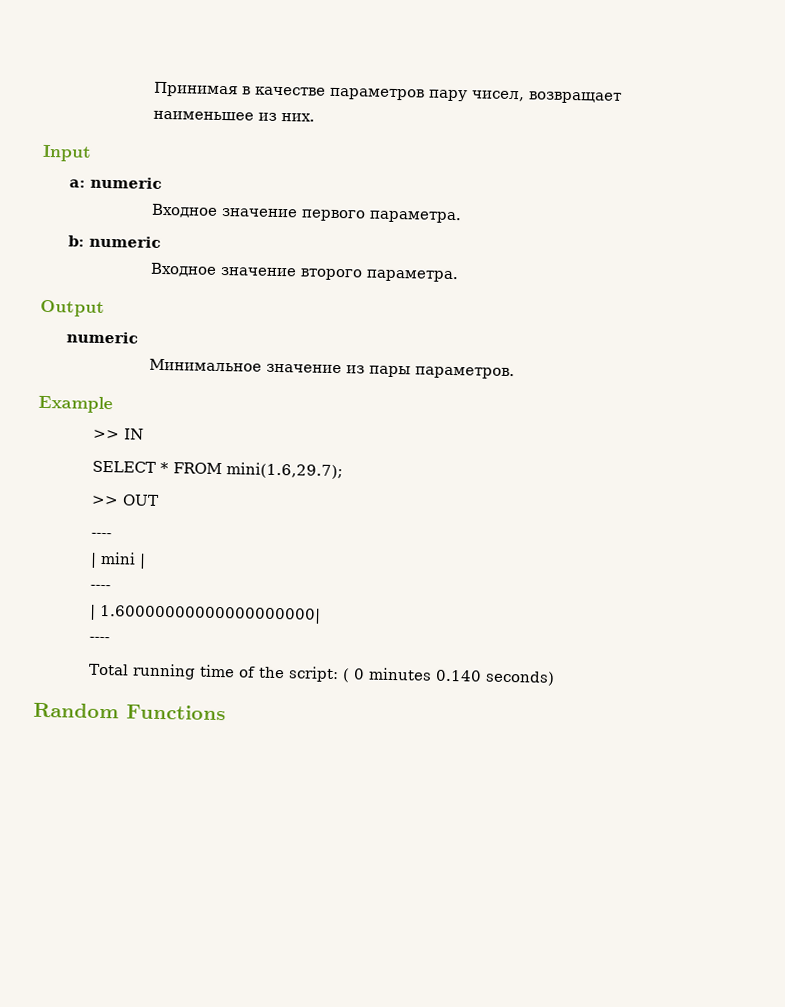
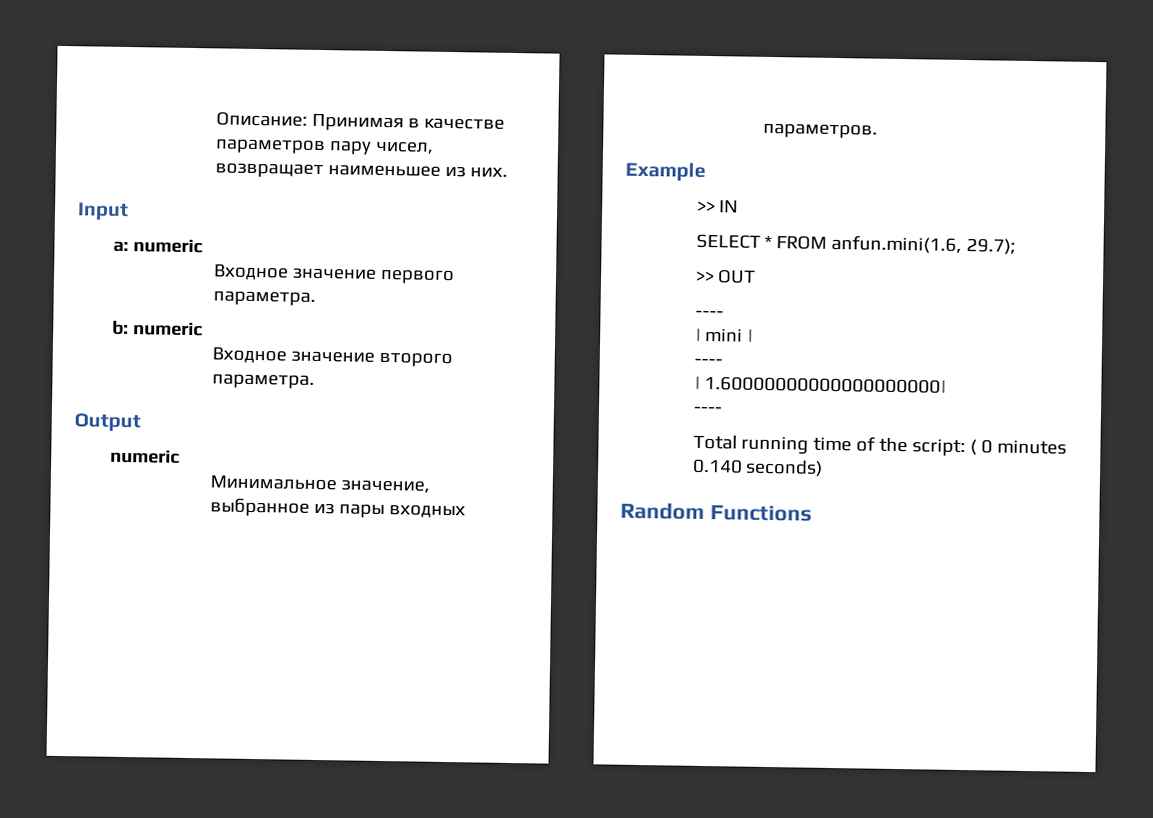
(153, 89) none -> [215,111,308,127] Описание:
[265,363,342,374] значение -> [340,479,430,494] [209,498,310,517] значение, выбранное
(411, 371) none -> [388,504,466,519] входных
[225,462,343,480] mini(1.6,29.7); -> [831,234,1017,255] anfun.mini(1.6, 29.7);

